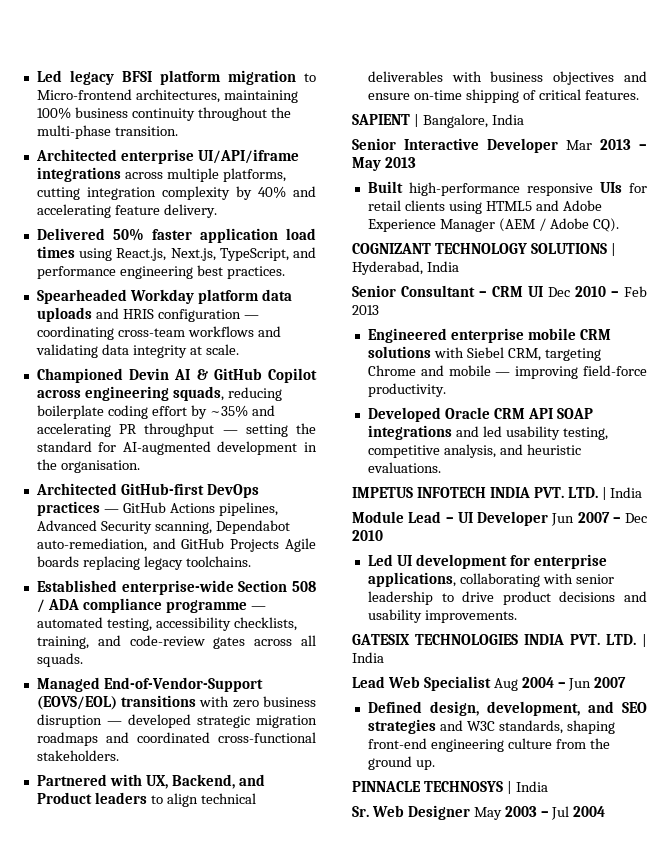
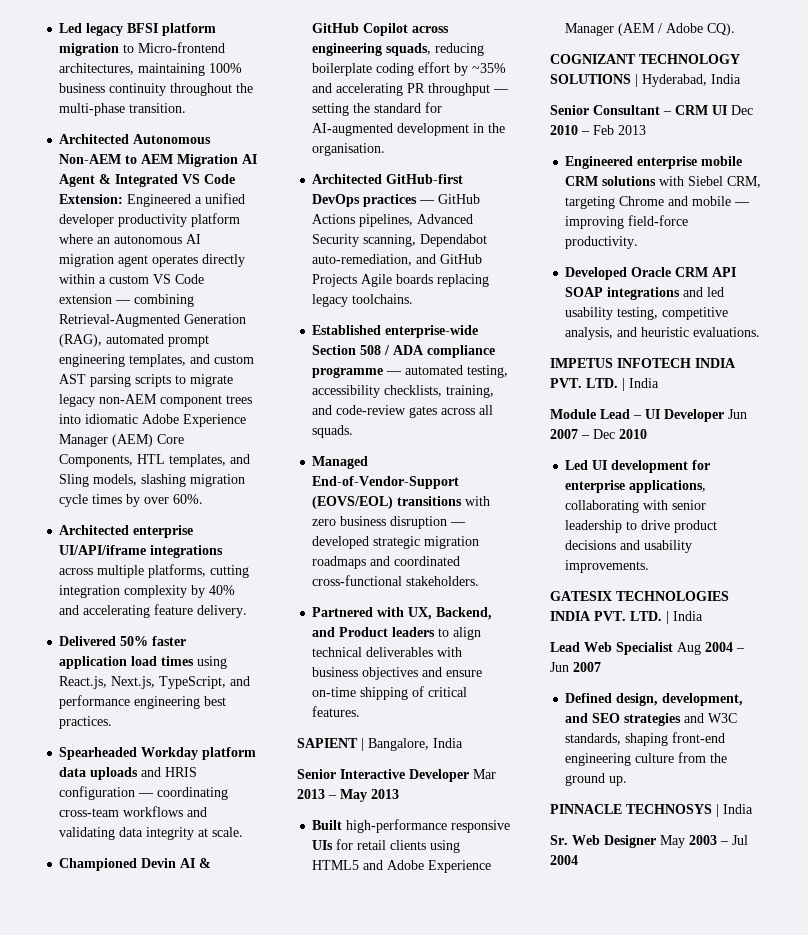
(178, 131) none -> [59,134,212,144] [59,154,258,167] [59,174,236,187] [59,193,246,207] [59,213,241,227] [59,234,202,244] [59,254,246,267] [59,274,205,284] [59,294,195,307] [59,314,247,327] [59,334,210,347] [59,354,255,367] [59,374,234,387] [59,394,253,407] [59,414,247,427] [59,434,185,447] [59,454,251,467] [59,474,246,487] [59,494,204,507] // Architected Autonomous Non-AEM to AEM Migration AI Agent & Integrated VS Code Extension: Engineered a unified developer productivity platform where an autonomous AI migration agent operates directly within a custom VS Code extension — combining Retrieval-Augmented Generation (RAG), automated prompt engineering templates, and custom AST parsing scripts to migrate legacy non-AEM component trees into idiomatic Adobe Experience Manager (AEM) Core Components, HTL templates, and Sling models, slashing migration cycle times by over 60%.

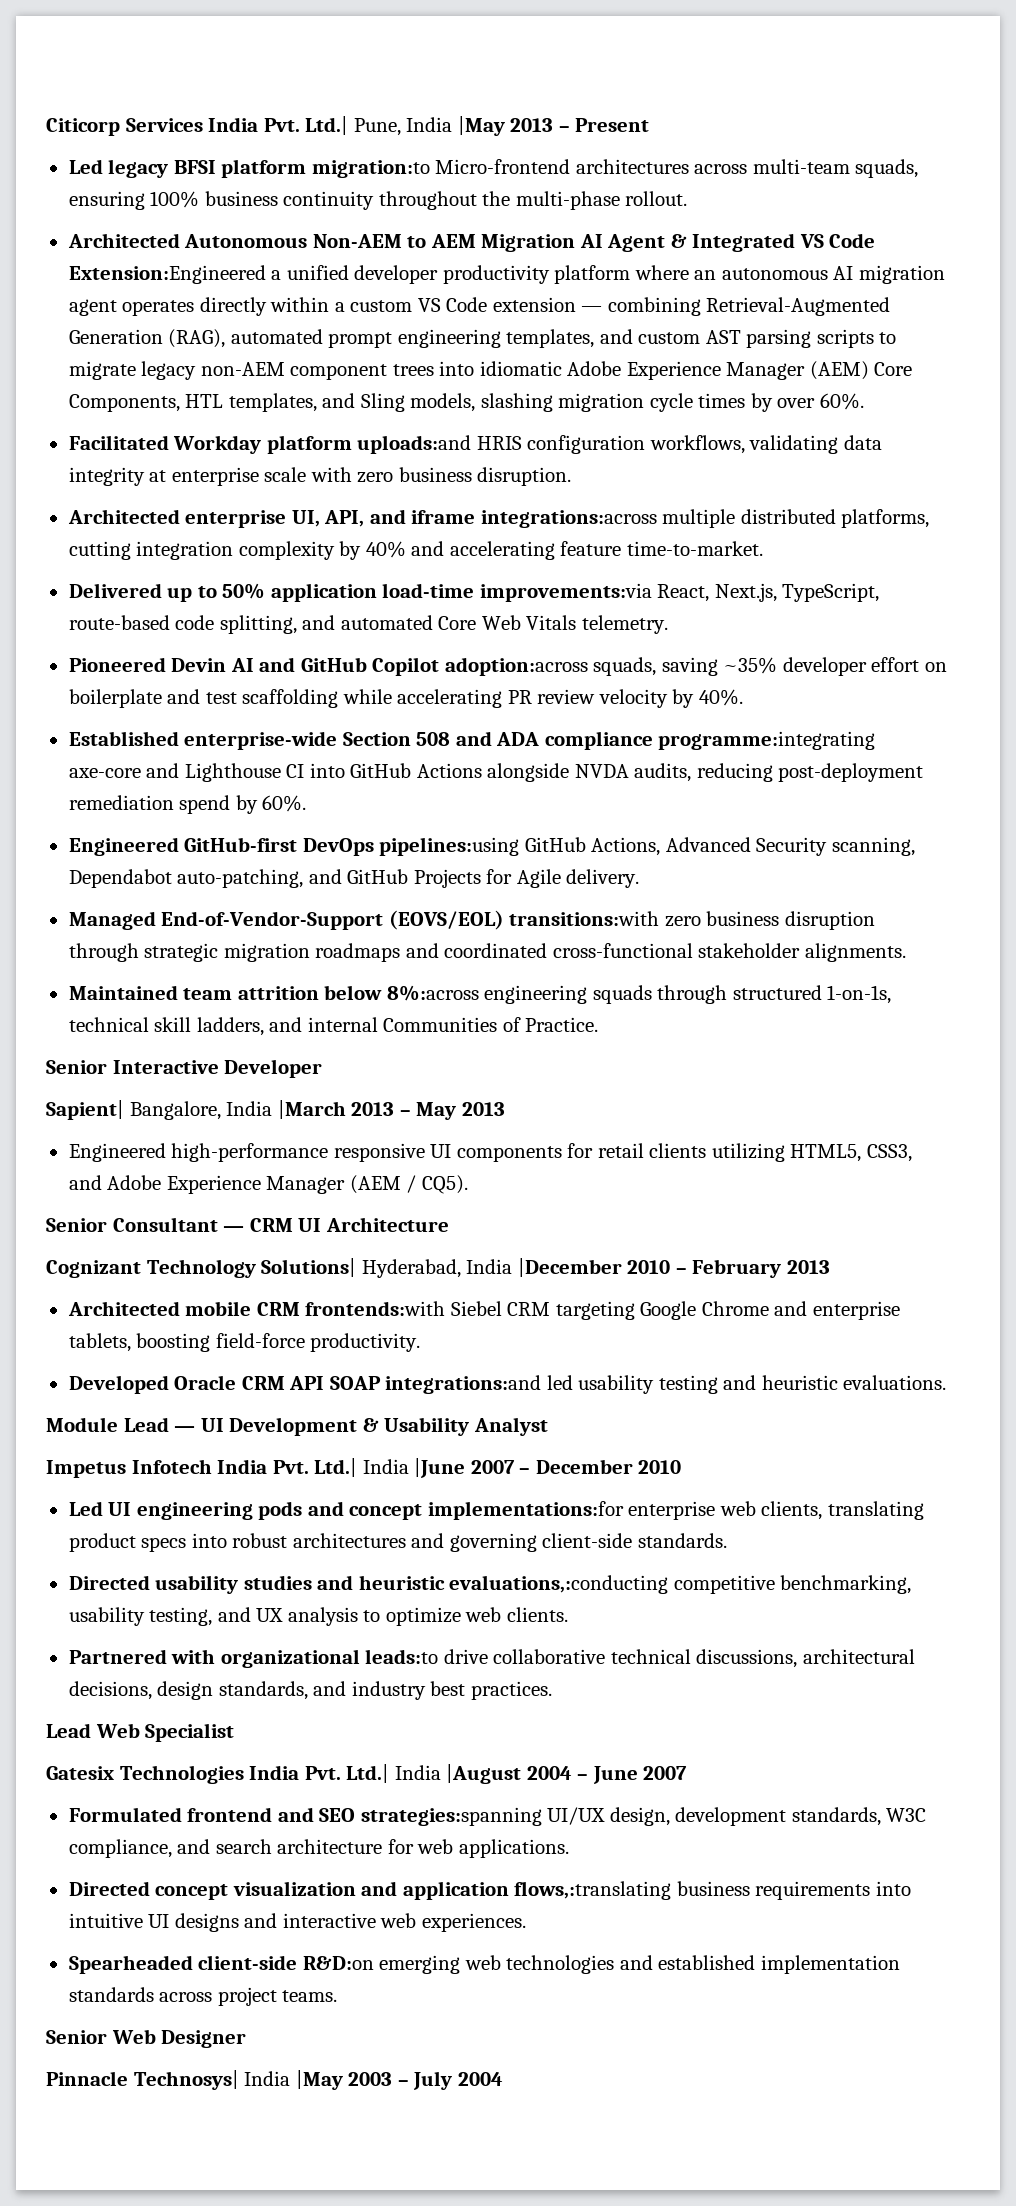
[59,23,217,36] [59,42,226,56] [59,63,206,76] Led legacy BFSI platform migration to Micro-frontend architectures, maintaining -> [46,116,650,136] [68,159,919,178] [68,191,145,210] Citicorp Services India Pvt. Ltd.| Pune, India |May 2013 – Present // Led legacy BFSI platform migration:to Micro-frontend architectures across multi-team squads, ensuring
[129,103,187,113] transition. -> [625,191,688,206] rollout.
[59,194,192,207] Extension: Engineered -> [68,265,266,284] Extension:Engineered
[59,525,194,538] [59,545,224,558] [59,565,145,578] Architected enterprise UI/API/iframe integrations across multiple -> [68,435,882,454] [68,467,572,486] [67,509,836,528] Facilitated Workday platform uploads:and HRIS configuration workflows, validating data integrity at enterprise scale with zero business disruption. // Architected enterprise UI, API, and iframe integrations:across multiple distributed
[197,605,248,618] delivery. -> [626,541,763,556] time-to-market.
[120,636,187,646] [59,656,228,669] [59,676,251,689] [59,695,227,709] [59,716,113,729] [59,747,257,760] [59,767,198,780] [59,786,229,800] [59,806,208,817] [59,827,244,840] [59,858,138,871] 50% faster application load times using React.js, Next.js, TypeScript, and performance engineering best practices. // Spearheaded Workday platform data uploads and HRIS configuration — coordinating cross-team workflows and validating data integrity at scale. // Championed -> [167,583,880,602] [68,615,668,634] [68,657,166,672] up to 50% application load-time improvements:via React, Next.js, TypeScript, route-based code splitting, and automated Core Web Vitals telemetry. // Pioneered
[199,858,212,868] & -> [259,657,296,672] and
[412,26,450,33] [312,43,485,56] [312,62,507,76] [312,83,510,96] [312,102,443,116] [312,123,506,136] [312,143,386,156] [312,174,464,184] [312,194,481,207] [312,214,474,227] [312,234,488,247] [312,254,483,266] [312,274,490,287] [312,294,414,307] across engineering squads, reducing boilerplate coding effort by ~35% and accelerating PR throughput — setting the standard for AI-augmented development in the organisation. // Architected GitHub-first DevOps practices — GitHub Actions pipelines, Advanced Security scanning, Dependabot auto-remediation, and GitHub Projects Agile boards replacing legacy toolchains. -> [444,657,947,676] [68,689,743,708] adoption:across squads, saving ~35% developer effort on boilerplate and test scaffolding while accelerating PR review velocity by 40%.
[384,345,391,355] / -> [455,731,492,746] and
[312,365,509,378] [312,385,495,398] [312,405,494,418] [312,425,354,438] programme — automated testing, accessibility checklists, training, and code-review gates across all squads. -> [658,731,876,750] [68,763,924,782] [68,795,307,814] [68,837,915,856] [68,869,640,888] programme:integrating axe-core and Lighthouse CI into GitHub Actions alongside NVDA audits, reducing post-deployment remediation spend by 60%. // Engineered GitHub-first DevOps pipelines:using GitHub Actions, Advanced Security scanning, Dependabot auto-patching, and GitHub Projects for Agile delivery.
[397,496,491,506] transitions with -> [509,911,660,926] transitions:with
[450,522,467,526] [312,536,370,549] — developed -> [68,943,139,962] through
[406,576,480,586] [312,607,493,620] [312,627,482,640] [312,647,463,657] [312,667,483,680] [312,686,468,700] [312,706,361,717] [297,738,463,751] stakeholders. // Partnered with UX, Backend, and Product leaders to align technical deliverables with business objectives and ensure on-time shipping of critical features. // SAPIENT | Bangalore, India -> [698,943,906,962] [68,985,892,1004] [68,1017,599,1036] stakeholder alignments. // Maintained team attrition below 8%:across engineering squads through structured 1-on-1s, technical skill ladders, and internal Communities of Practice.
[473,769,496,779] Mar -> [46,1100,346,1120] // Sapient| Bangalore, India |March
[312,820,343,830] Built -> [68,1143,166,1162] Engineered
[312,840,334,850] UIs -> [430,1144,562,1162] UI components
[430,840,461,853] [312,860,360,870] using HTML5 -> [711,1143,912,1162] utilizing HTML5, CSS3,
[666,23,736,36] [550,54,740,64] [550,74,741,87] Adobe CQ). // COGNIZANT TECHNOLOGY SOLUTIONS | Hyderabad, India -> [421,1175,468,1194] CQ5).
[663,111,672,115] – -> [223,1226,245,1232] —
[731,105,753,115] Dec -> [325,1217,449,1232] [46,1258,622,1278] Architecture // Cognizant Technology Solutions| Hyderabad, India |December
[593,125,646,135] [565,156,743,169] [565,176,762,188] [565,196,751,209] [565,216,625,229] Feb 2013 // Engineered enterprise mobile CRM solutions with Siebel CRM, targeting Chrome and mobile — improving -> [692,1259,830,1278] [67,1301,900,1320] [68,1333,211,1352] February 2013 // Architected mobile CRM frontends:with Siebel CRM targeting Google Chrome and enterprise tablets, boosting
[607,287,725,300] [565,307,729,320] [565,327,761,340] [550,358,736,368] [550,378,659,391] [550,409,747,422] integrations and led usability testing, competitive analysis, and heuristic evaluations. // IMPETUS INFOTECH INDIA PVT. LTD. | India // Module Lead – UI Developer Jun -> [385,1375,947,1394] [46,1417,548,1436] [46,1458,466,1478] integrations:and led usability testing and heuristic evaluations. // Module Lead — UI Development & Usability Analyst // Impetus Infotech India Pvt. Ltd.| India |June
[593,429,615,439] Dec -> [535,1459,633,1474] December
[611,460,711,473] [565,480,707,493] [565,500,707,513] [565,520,718,533] [565,540,693,553] [565,560,650,573] [550,591,729,601] [550,611,703,624] [550,642,701,655] development for enterprise applications, collaborating with senior leadership to drive product decisions and usability improvements. // GATESIX TECHNOLOGIES INDIA PVT. LTD. | India // Lead Web Specialist Aug -> [136,1501,924,1520] [68,1533,727,1552] [68,1575,912,1594] [68,1607,568,1626] [68,1649,915,1668] [68,1681,552,1700] [46,1723,235,1742] [46,1764,522,1784] engineering pods and concept implementations:for enterprise web clients, translating product specs into robust architectures and governing client-side standards. // Directed usability studies and heuristic evaluations,:conducting competitive benchmarking, usability testing, and UX analysis to optimize web clients. // Partnered with organizational leads:to drive collaborative technical discussions, architectural decisions, design standards, and industry best practices. // Lead Web Specialist // Gatesix Technologies India Pvt. Ltd.| India |August
[550,662,569,672] Jun -> [592,1766,638,1784] June
[565,693,744,706] [565,713,738,726] [565,732,726,746] [565,752,728,766] [565,773,628,786] [550,804,753,817] [550,835,685,848] Defined design, development, and SEO strategies and W3C standards, shaping front-end engineering culture from the ground up. // PINNACLE TECHNOSYS | India // Sr. Web Designer May -> [68,1807,927,1826] [68,1839,569,1858] [68,1881,911,1900] [68,1913,526,1932] [68,1955,900,1974] [68,1987,338,2006] [46,2029,247,2048] [46,2070,343,2090] Formulated frontend and SEO strategies:spanning UI/UX design, development standards, W3C compliance, and search architecture for web applications. // Directed concept visualization and application flows,:translating business requirements into intuitive UI designs and interactive web experiences. // Spearheaded client-side R&D:on emerging web technologies and established implementation standards across project teams. // Senior Web Designer // Pinnacle Technosys| India |May
[732,835,748,845] Jul -> [413,2071,453,2090] July

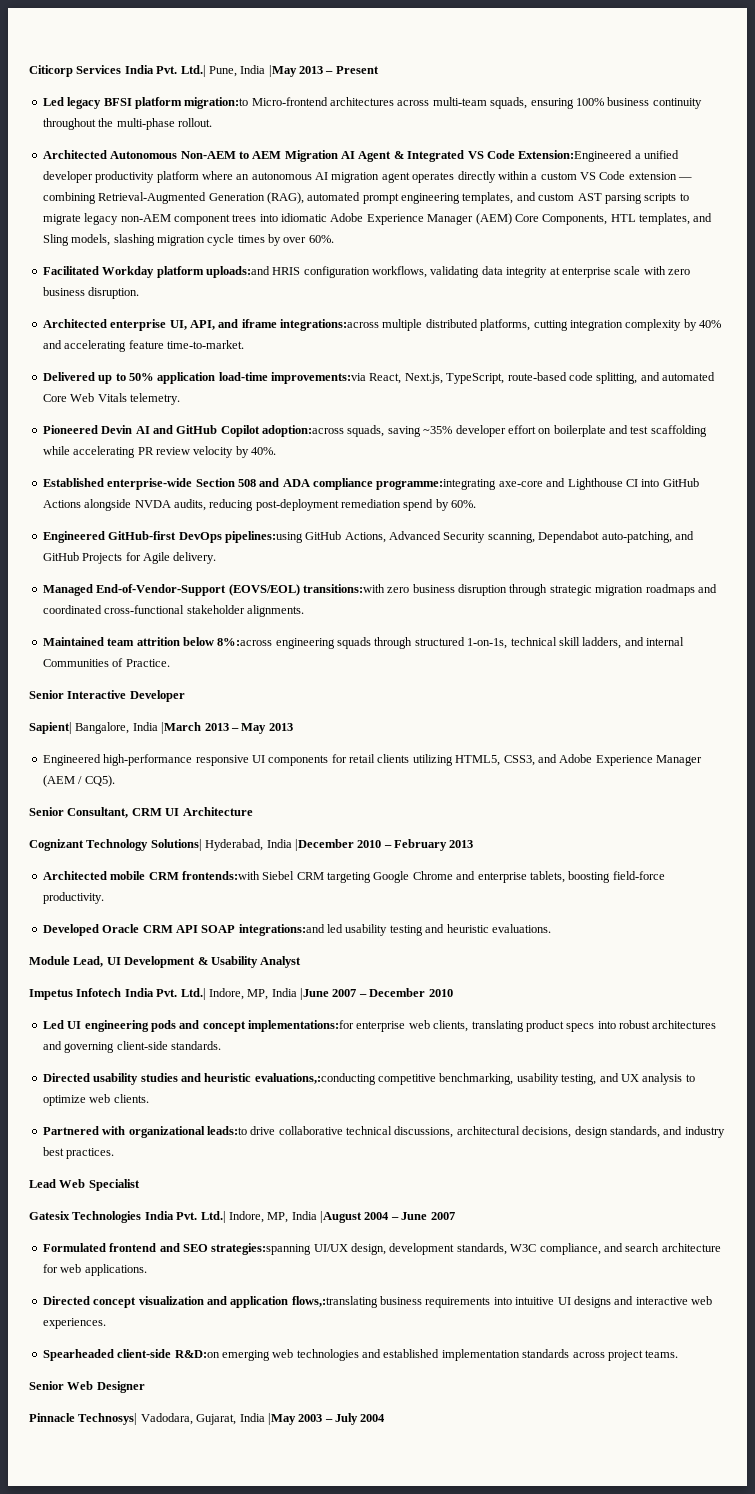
[112,1217,245,1232] Consultant — -> [67,807,129,818] Consultant,
[123,1417,196,1432] Lead — -> [73,956,104,967] Lead,
(358, 1467) none -> [208,988,269,1000] Indore, MP,
(390, 1773) none -> [228,1211,289,1223] Indore, MP,
(239, 2080) none -> [140,1413,237,1425] Vadodara, Gujarat,

